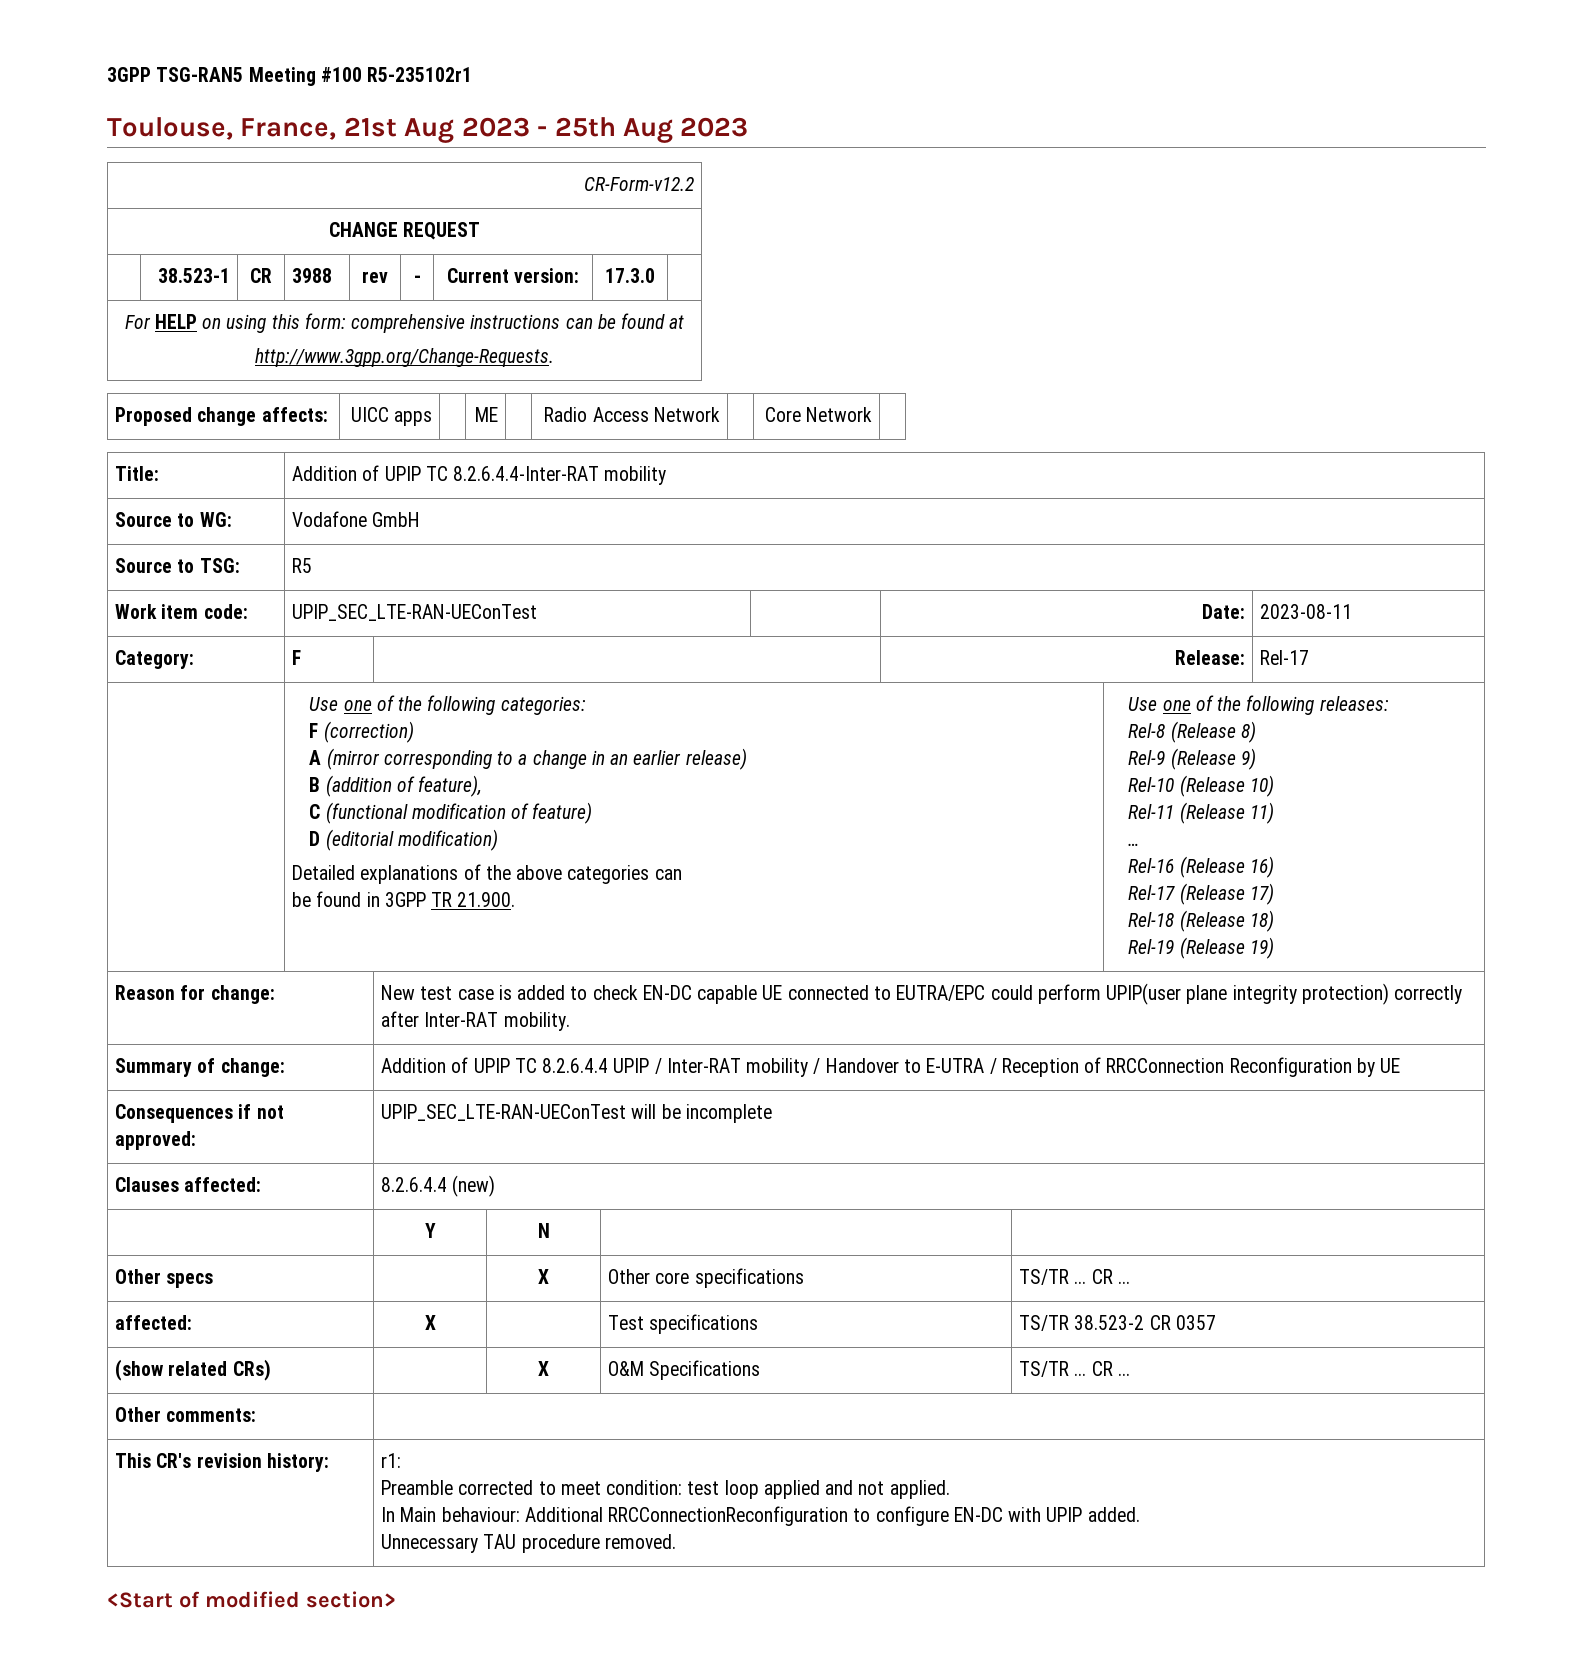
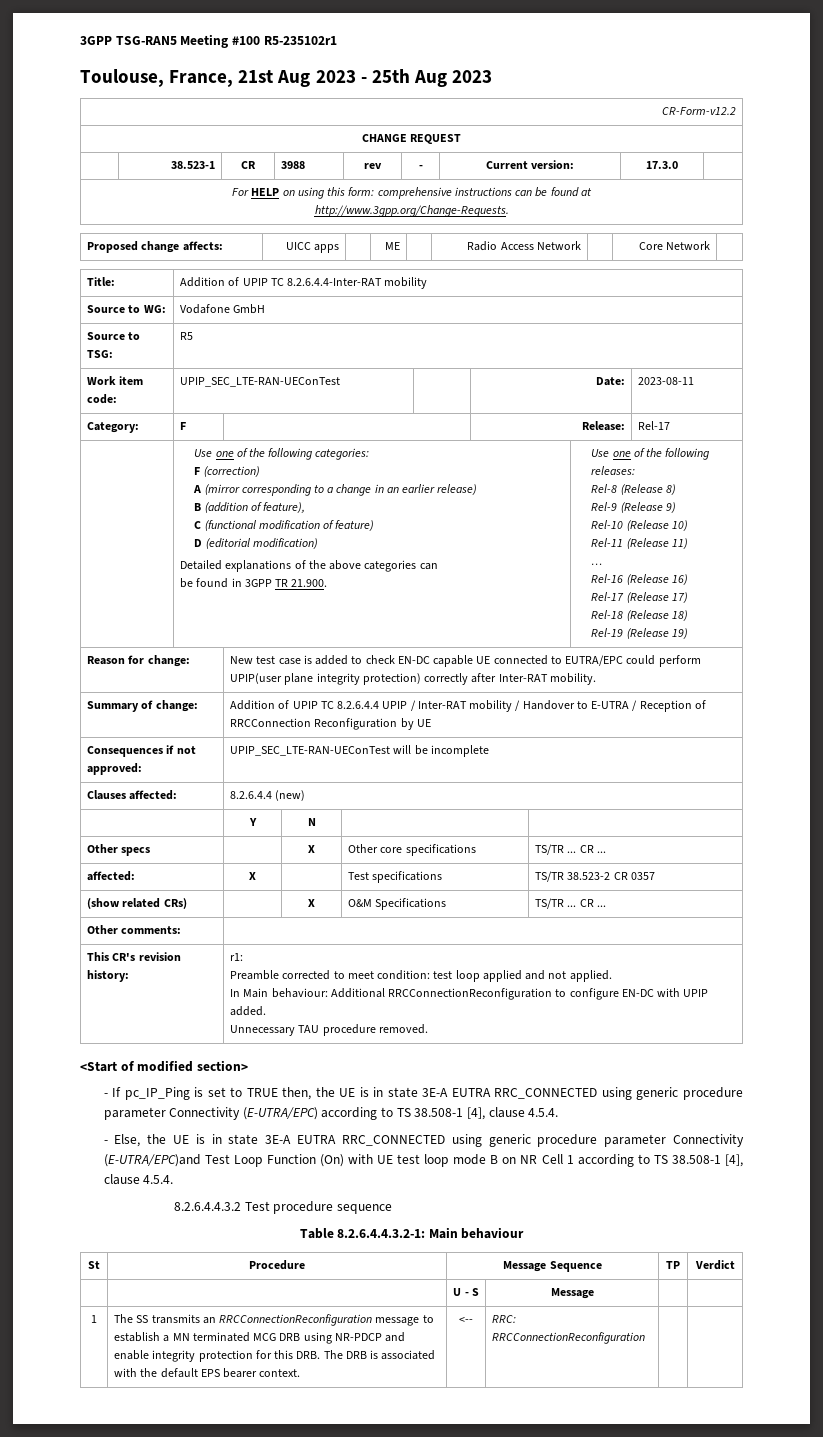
(396, 1599) none -> [103,1087,743,1100] [103,1107,559,1120] [103,1134,744,1147] [103,1154,744,1167] [103,1174,174,1185] [174,1201,393,1214] [299,1227,525,1239] [88,1261,100,1269] [249,1260,305,1270] [503,1261,602,1272] [666,1261,680,1269] [694,1260,735,1270] [453,1288,479,1296] [550,1288,594,1299] [91,1315,97,1323] [114,1314,434,1326] [114,1332,406,1344] [114,1350,436,1362] [114,1368,301,1378] [459,1317,473,1323] [492,1315,517,1323] [492,1332,646,1344] // - If pc_IP_Ping is set to TRUE then, the UE is in state 3E-A EUTRA RRC_CONNECTED using generic procedure parameter Connectivity (E-UTRA/EPC) according to TS 38.508-1 [4], clause 4.5.4. // - Else, the UE is in state 3E-A EUTRA RRC_CONNECTED using generic procedure parameter Connectivity (E-UTRA/EPC)and Test Loop Function (On) with UE test loop mode B on NR Cell 1 according to TS 38.508-1 [4], clause 4.5.4. // 8.2.6.4.4.3.2 Test procedure sequence // Table 8.2.6.4.4.3.2-1: Main behaviour // St | Procedure | Message Sequence | TP | Verdict // | | U - S | Message | | // 1 | The SS transmits an RRCConnectionReconfiguration message to establish a MN terminated MCG DRB using NR-PDCP and enable integrity protection for this DRB. The DRB is associated with the default EPS bearer context. | <-- | RRC: RRCConnectionReconfiguration | |

